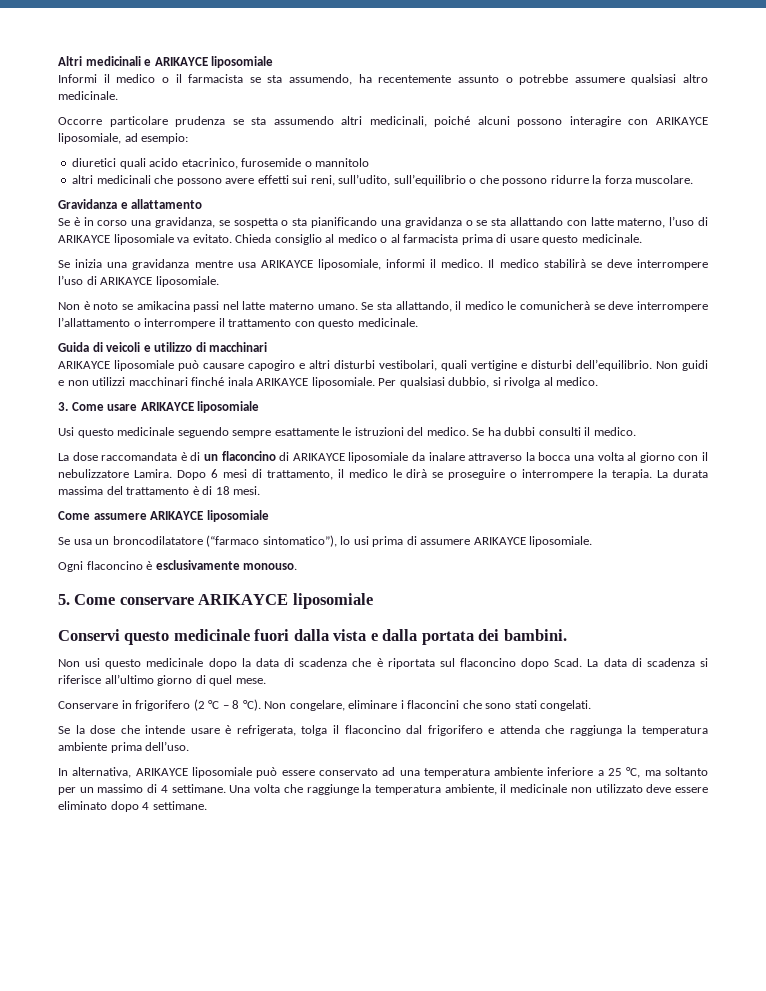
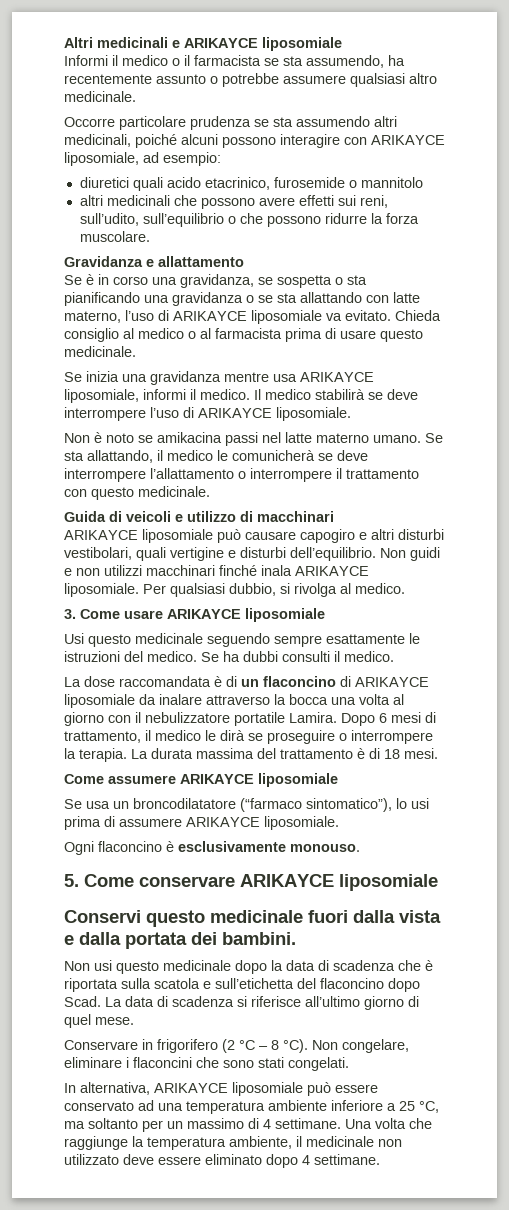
(129, 473) none -> [234,712,285,726] portatile
[439,658,455,667] sul -> [121,978,316,989] sulla scatola e sull’etichetta del
[58,725,708,736] [58,741,190,753] // Se la dose che intende usare è refrigerata, tolga il flaconcino dal frigorifero e attenda che raggiunga la temperatura ambiente prima dell’uso. -> (349, 1064) none

